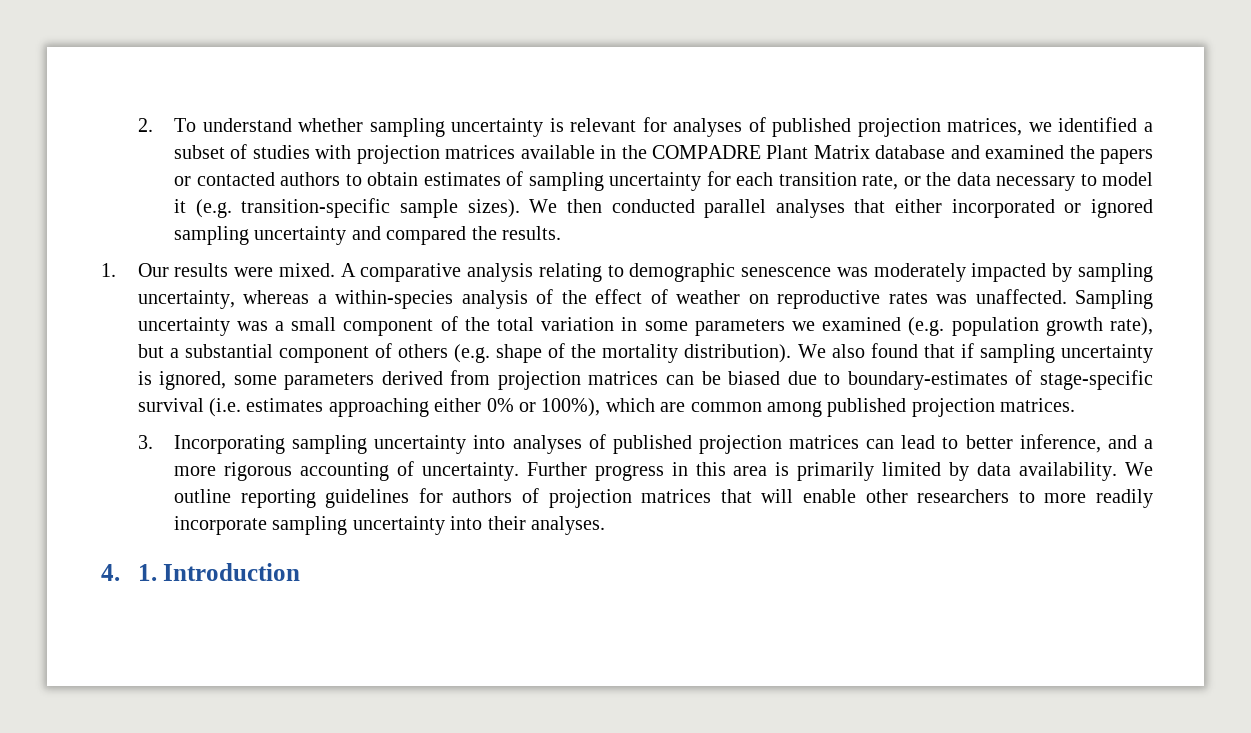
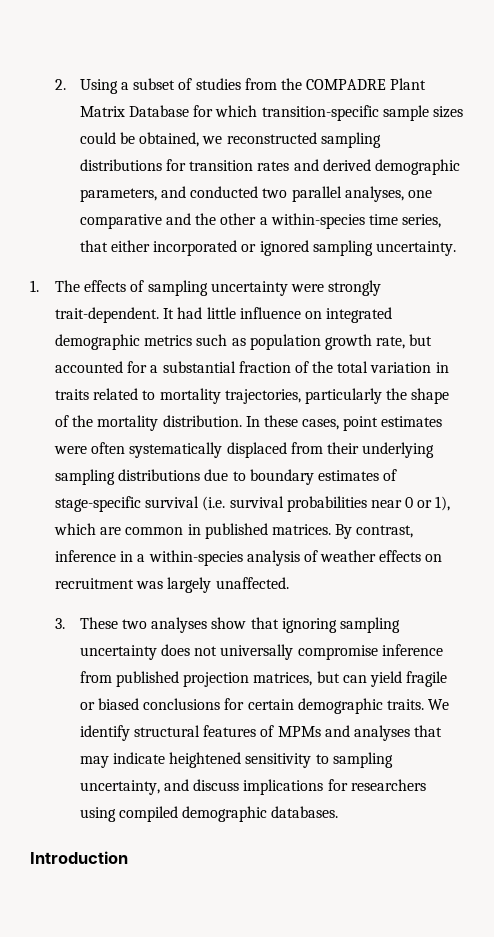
[173,117,1154,137] [173,144,1153,164] [173,171,1154,191] [173,198,845,218] To understand whether sampling uncertainty is relevant for analyses of published projection matrices, we identified a subset of studies with projection matrices available in the COMPADRE Plant Matrix database and examined the papers or contacted authors to obtain estimates of sampling uncertainty for each transition rate, or the data necessary to model it (e.g. transition-specific sample sizes). We then conducted parallel analyses -> [79,78,427,94] [79,105,464,121] [79,132,381,148] [79,159,461,175] [79,186,433,202] [79,213,442,229] Using a subset of studies from the COMPADRE Plant Matrix Database for which transition-specific sample sizes could be obtained, we reconstructed sampling distributions for transition rates and derived demographic parameters, and conducted two parallel analyses, one comparative and the other a within-species time series,
[254,226,561,245] [101,263,1153,282] [137,289,1154,309] [137,317,434,336] uncertainty and compared the results. // 1. Our results were mixed. A comparative analysis relating to demographic senescence was moderately impacted by sampling uncertainty, whereas a within-species analysis of the effect of weather on reproductive rates was unaffected. Sampling uncertainty was a small component -> [376,241,457,256] [30,280,382,296] [54,307,393,323] [54,334,433,350] [54,361,291,373] uncertainty. // 1. The effects of sampling uncertainty were strongly trait-dependent. It had little influence on integrated demographic metrics such as population growth rate, but accounted for a substantial fraction
[644,317,1153,336] [137,343,1154,363] [137,370,1153,390] [137,398,1076,417] [137,434,1153,454] [173,461,1153,481] [173,488,1153,508] [173,516,605,535] [101,564,157,581] some parameters we examined (e.g. population growth rate), but a substantial component of others (e.g. shape of the mortality distribution). We also found that if sampling uncertainty is ignored, some parameters derived from projection matrices can be biased due to boundary-estimates of stage-specific survival (i.e. estimates approaching either 0% or 100%), which are common among published projection matrices. // 3. Incorporating sampling uncertainty into analyses of published projection matrices can lead to better inference, and a more rigorous accounting of uncertainty. Further progress in this area is primarily limited by data availability. We outline reporting guidelines for authors of projection matrices that will enable other researchers to more readily incorporate sampling uncertainty into their analyses. // 4. 1. -> [54,388,450,404] [54,415,443,431] [53,442,435,458] [54,469,398,485] [54,496,451,512] [53,523,414,539] [54,550,443,566] [54,577,289,593] [54,617,401,633] [79,644,443,660] [79,671,448,687] [79,698,450,714] [79,725,443,741] [79,752,393,768] [79,779,426,795] [79,806,339,822] traits related to mortality trajectories, particularly the shape of the mortality distribution. In these cases, point estimates were often systematically displaced from their underlying sampling distributions due to boundary estimates of stage-specific survival (i.e. survival probabilities near 0 or 1), which are common in published matrices. By contrast, inference in a within-species analysis of weather effects on recruitment was largely unaffected. // 3. These two analyses show that ignoring sampling uncertainty does not universally compromise inference from published projection matrices, but can yield fragile or biased conclusions for certain demographic traits. We identify structural features of MPMs and analyses that may indicate heightened sensitivity to sampling uncertainty, and discuss implications for researchers using compiled demographic databases. //

